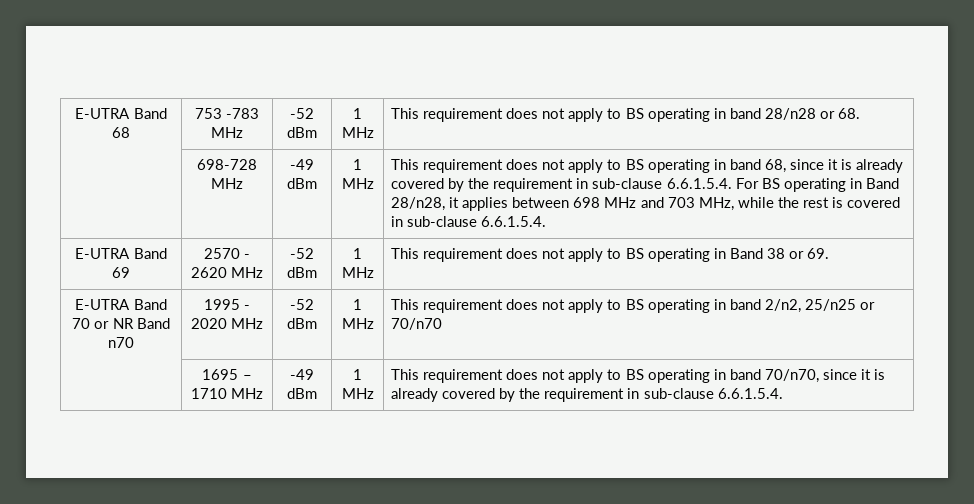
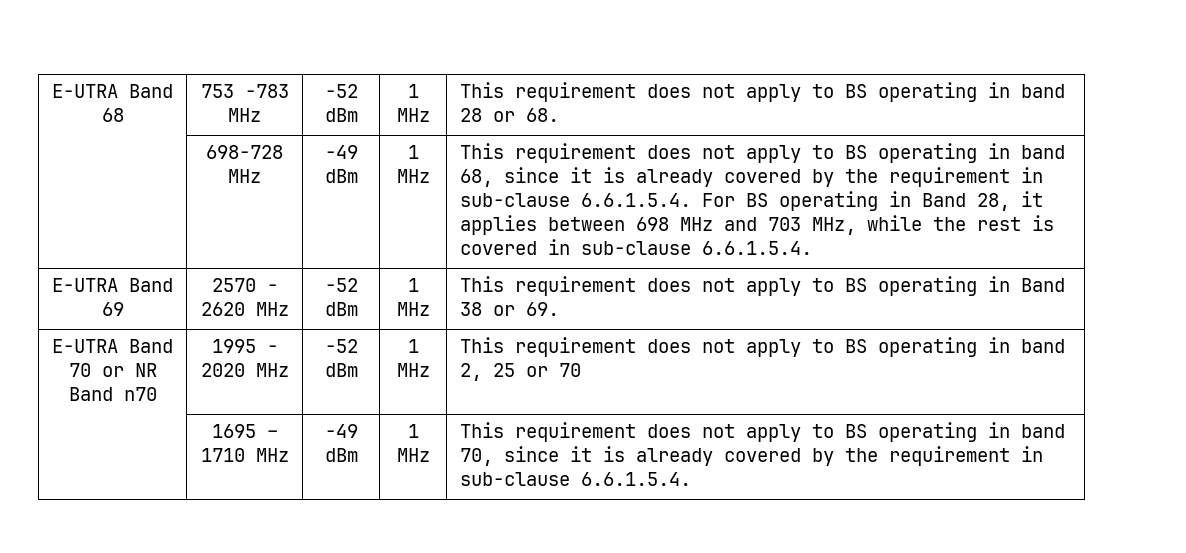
[764,108,816,120] 28/n28 -> [459,108,482,122] 28
[391,197,446,211] 28/n28, -> [976,193,1010,211] 28,
[764,299,875,313] [391,318,443,330] 2/n2, 25/n25 or 70/n70 -> [459,363,581,381] 2, 25 or 70
[764,369,819,383] 70/n70, -> [459,448,493,466] 70,

